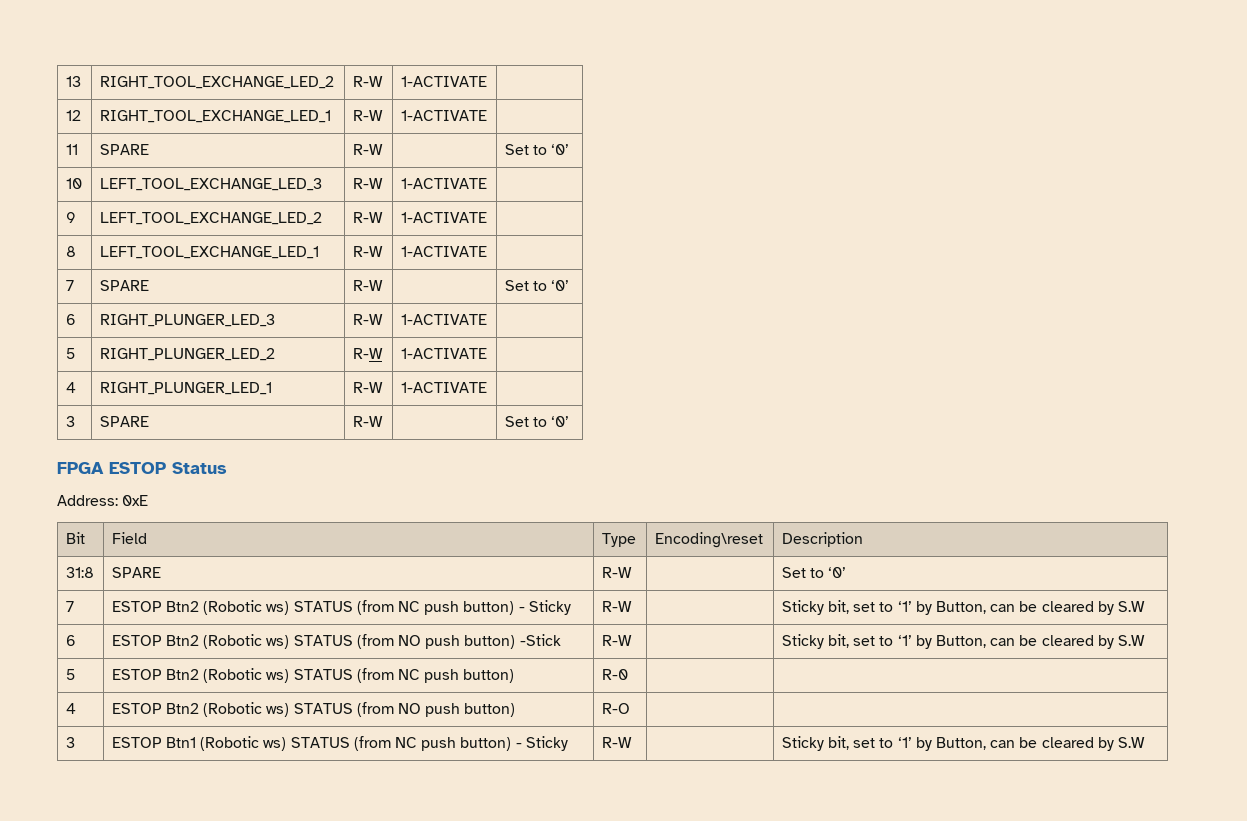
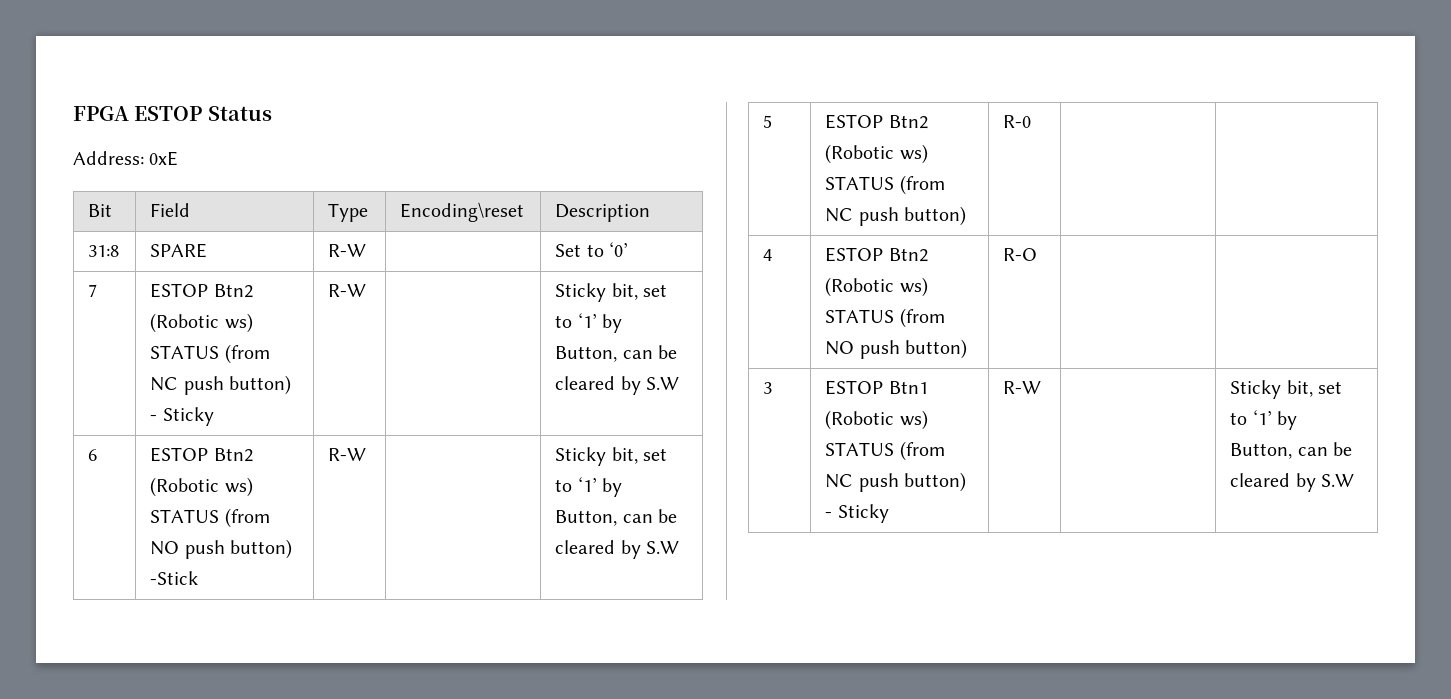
[65,76,81,87] [99,76,334,89] [352,76,383,87] [400,76,487,87] [65,110,81,121] [99,110,331,123] [352,110,383,121] [400,110,487,121] [65,144,78,155] [99,144,149,155] [352,144,383,155] [504,144,570,155] [65,178,82,189] [99,178,322,191] [352,178,383,189] [400,178,487,189] [65,212,76,223] [99,212,322,225] [352,212,383,223] [400,212,487,223] [65,246,76,257] [99,246,319,259] [352,246,383,257] [400,246,487,257] [65,280,74,291] [99,280,149,291] [352,280,383,291] [504,280,570,291] [65,314,76,325] [99,314,275,327] [352,314,383,325] [400,314,487,325] [65,348,75,359] [99,348,275,361] [352,348,383,359] [400,348,487,359] [65,382,76,393] [99,382,272,395] [352,382,383,393] [400,382,487,393] [65,416,75,427] [99,416,149,427] [352,416,383,427] [504,416,570,427] 13 | RIGHT_TOOL_EXCHANGE_LED_2 | R-W | 1-ACTIVATE | // 12 | RIGHT_TOOL_EXCHANGE_LED_1 | R-W | 1-ACTIVATE | // 11 | SPARE | R-W | | Set to ‘0’ // 10 | LEFT_TOOL_EXCHANGE_LED_3 | R-W | 1-ACTIVATE | // 9 | LEFT_TOOL_EXCHANGE_LED_2 | R-W | 1-ACTIVATE | // 8 | LEFT_TOOL_EXCHANGE_LED_1 | R-W | 1-ACTIVATE | // 7 | SPARE | R-W | | Set to ‘0’ // 6 | RIGHT_PLUNGER_LED_3 | R-W | 1-ACTIVATE | // 5 | RIGHT_PLUNGER_LED_2 | R-W | 1-ACTIVATE | // 4 | RIGHT_PLUNGER_LED_1 | R-W | 1-ACTIVATE | // 3 | SPARE | R-W | | Set to ‘0’ // -> (73, 113) none

